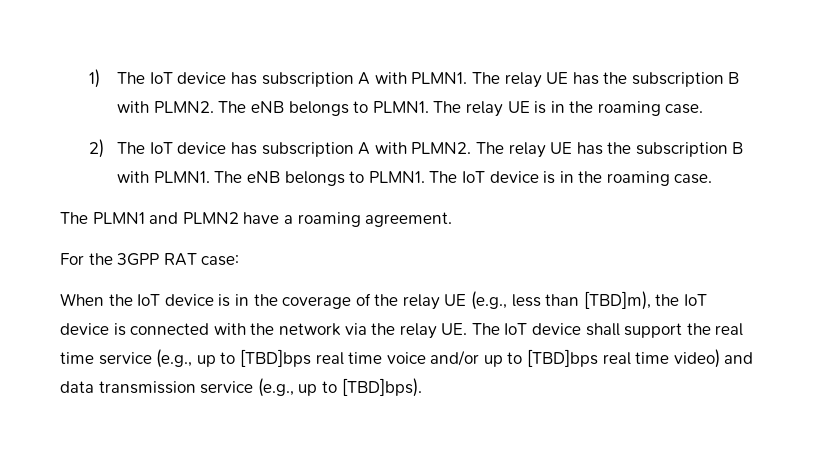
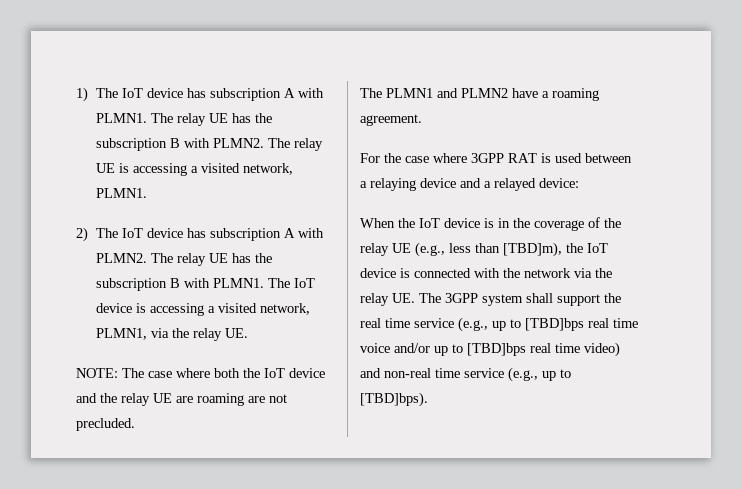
[250,101,704,117] eNB belongs to PLMN1. The relay UE is in the roaming case. -> [294,138,324,151] [96,163,294,176] [96,188,148,198] relay UE is accessing a visited network, PLMN1.
[246,171,713,186] eNB belongs to PLMN1. The IoT device is in the roaming case. -> [294,278,316,288] [96,303,311,316] [96,328,249,341] [75,368,325,378] [75,393,287,406] [75,418,135,431] IoT device is accessing a visited network, PLMN1, via the relay UE. // NOTE: The case where both the IoT device and the relay UE are roaming are not precluded.
[117,253,240,266] 3GPP RAT case: -> [405,153,632,163] [360,178,579,191] case where 3GPP RAT is used between a relaying device and a relayed device:
[504,323,582,335] IoT device -> [445,293,523,306] 3GPP system
[60,381,196,394] data transmission -> [384,368,460,378] non-real time

